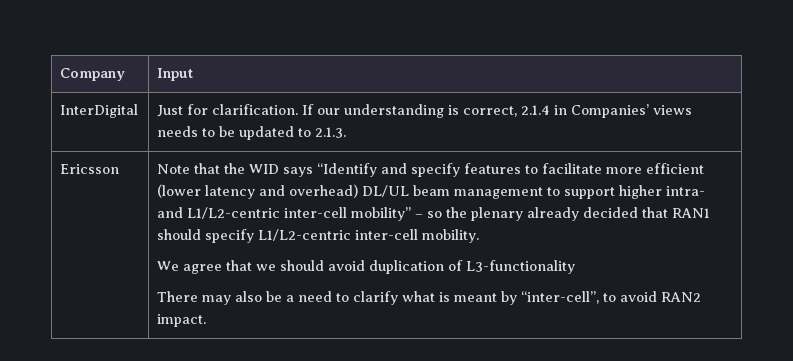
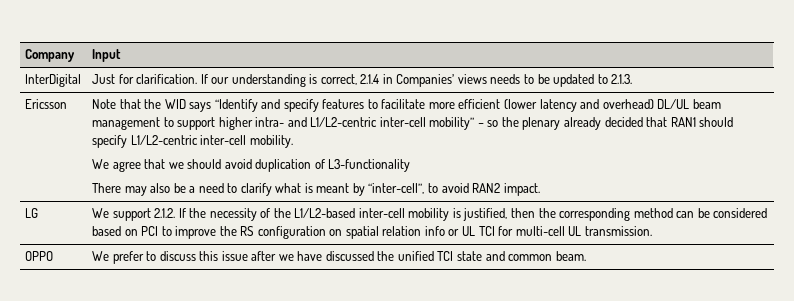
(207, 320) none -> [25,208,39,218] [92,208,768,221] [92,226,652,239] [25,251,54,261] [92,251,586,264] // LG | We support 2.1.2. If the necessity of the L1/L2-based inter-cell mobility is justified, then the corresponding method can be considered based on PCI to improve the RS configuration on spatial relation info or UL TCI for multi-cell UL transmission. // OPPO | We prefer to discuss this issue after we have discussed the unified TCI state and common beam.

